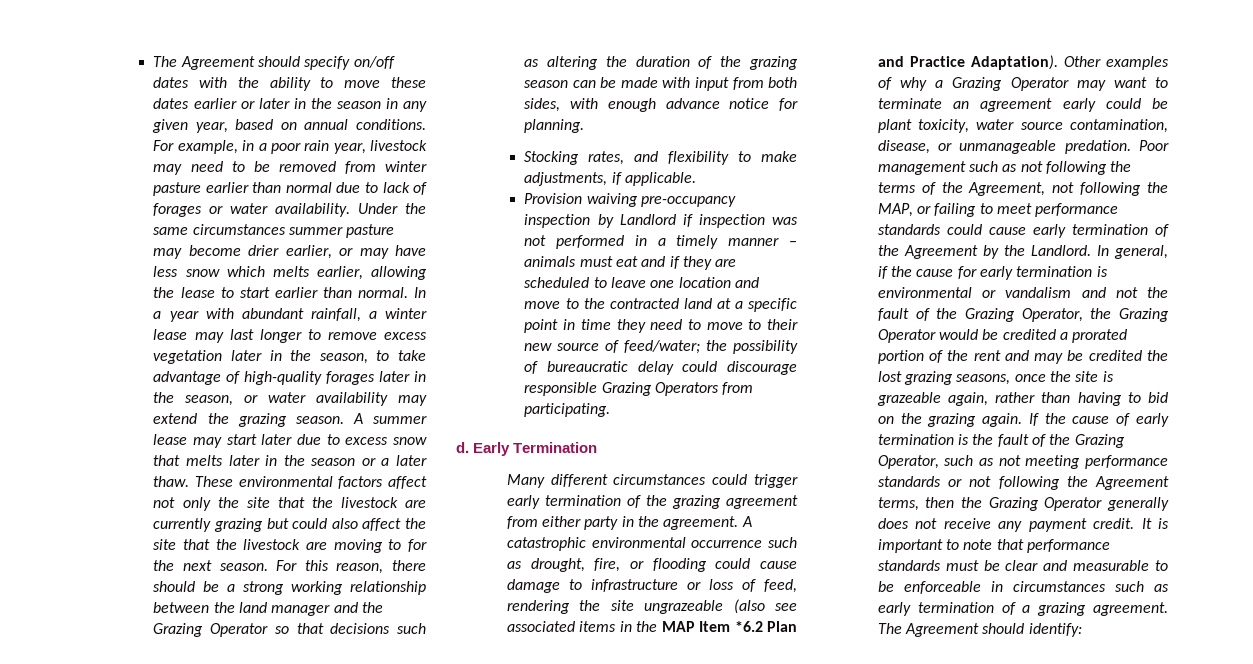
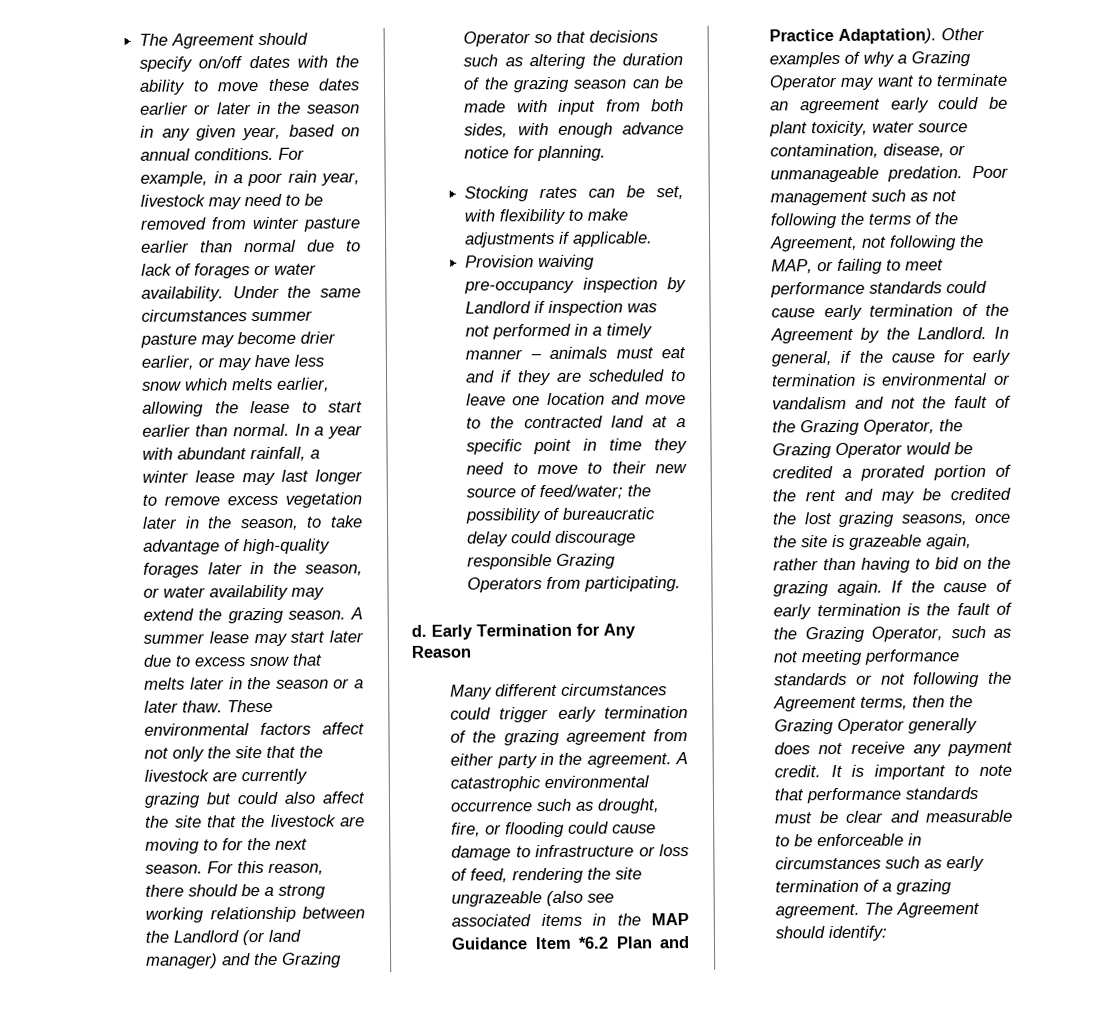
[239,602,331,616] land manager -> [173,929,302,946] [146,953,219,969] Landlord (or land manager)
[588,151,659,165] rates, and -> [539,185,684,200] [464,209,496,222] rates can be set, with
[524,172,608,186] adjustments, -> [465,231,556,248] adjustments
(598, 447) none -> [576,623,636,639] [411,645,471,658] for Any Reason
(695, 626) none -> [451,937,529,950] Guidance

